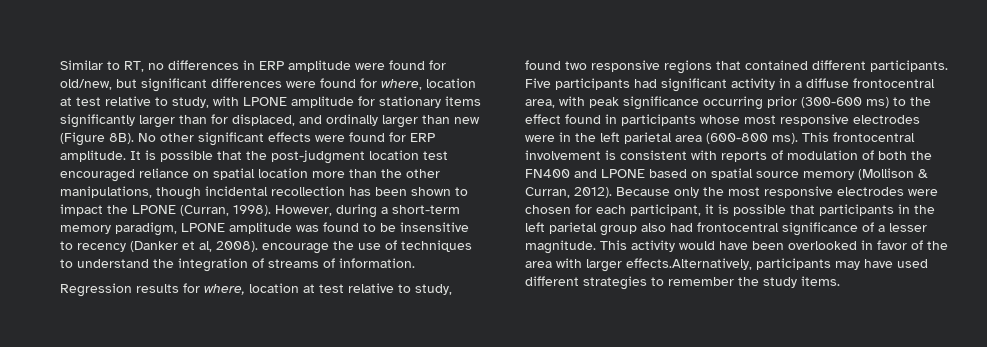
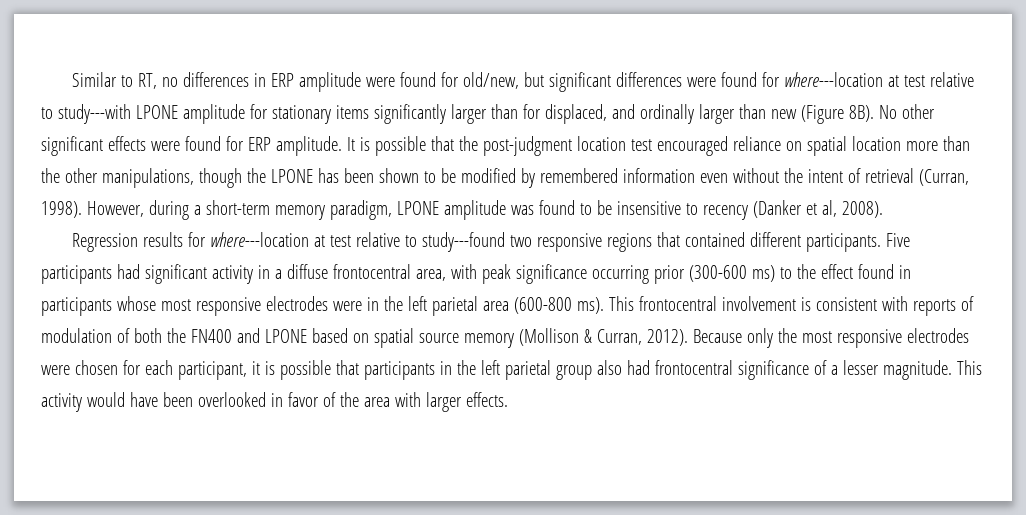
[381,78,476,90] [60,96,239,108] where, location at test relative to study, with -> [784,72,975,87] [41,104,131,124] where---location at test relative to study---with
[205,186,345,196] incidental recollection -> [246,168,313,183] the LPONE
[60,204,176,216] impact the LPONE -> [440,168,914,188] be modified by remembered information even without the intent of retrieval
[262,240,472,254] [60,258,415,272] encourage the use of techniques to understand the integration of streams of information. -> (883, 209) none
[204,283,452,295] [525,60,561,70] where, location at test relative to study, found -> [210,232,506,252] where---location at test relative to study---found
[626,258,928,270] [525,276,840,290] effects.Alternatively, participants may have used different strategies to remember the study items. -> [465,392,508,407] effects.

